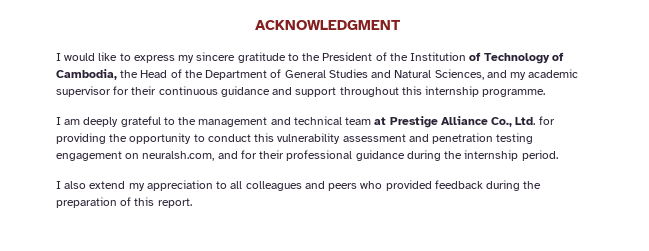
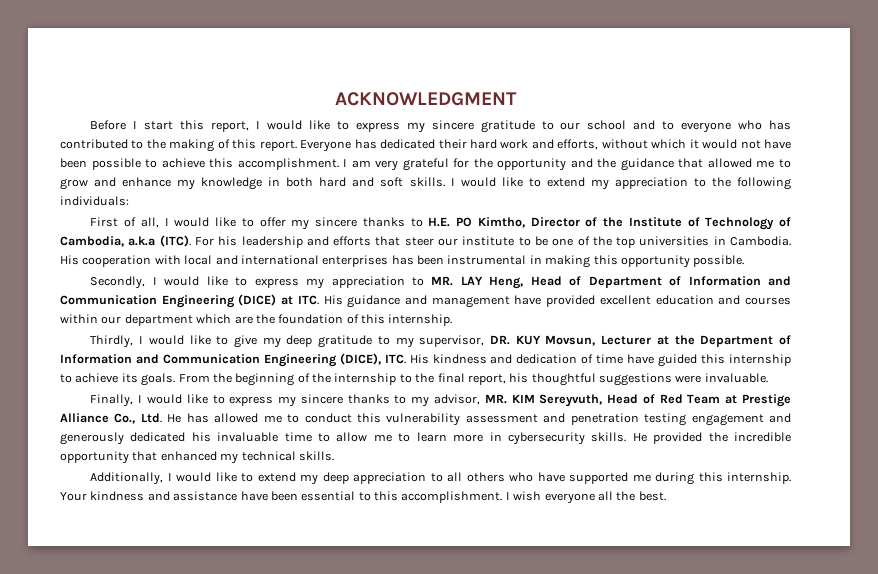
(401, 25) none -> [90,120,250,132] Before I start this report,
[302,52,467,61] the President of the Institution -> [560,120,791,133] [60,139,792,152] [60,158,791,171] [60,177,791,190] [60,196,129,206] [90,217,682,230] our school and to everyone who has contributed to the making of this report. Everyone has dedicated their hard work and efforts, without which it would not have been possible to achieve this accomplishment. I am very grateful for the opportunity and the guidance that allowed me to grow and enhance my knowledge in both hard and soft skills. I would like to extend my appreciation to the following individuals: // First of all, I would like to offer my sincere thanks to H.E. PO Kimtho, Director of the Institute
[120,69,579,80] [56,86,546,97] [56,116,372,127] the Head of the Department of General Studies and Natural Sciences, and my academic supervisor for their continuous guidance and support throughout this internship programme. // I am deeply grateful to the management and technical team -> [128,235,791,248] [60,255,745,268] [90,276,791,289] [60,294,791,308] [60,314,453,326] [90,335,792,348] [60,353,791,367] [60,373,768,386] [90,394,721,407] a.k.a (ITC). For his leadership and efforts that steer our institute to be one of the top universities in Cambodia. His cooperation with local and international enterprises has been instrumental in making this opportunity possible. // Secondly, I would like to express my appreciation to MR. LAY Heng, Head of Department of Information and Communication Engineering (DICE) at ITC. His guidance and management have provided excellent education and courses within our department which are the foundation of this internship. // Thirdly, I would like to give my deep gratitude to my supervisor, DR. KUY Movsun, Lecturer at the Department of Information and Communication Engineering (DICE), ITC. His kindness and dedication of time have guided this internship to achieve its goals. From the beginning of the internship to the final report, his thoughtful suggestions were invaluable. // Finally, I would like to express my sincere thanks to my advisor, MR. KIM Sereyvuth, Head of Red Team
[538,116,555,125] [56,133,192,144] for providing the opportunity -> [167,413,282,423] He has allowed me
[125,150,558,161] [56,181,145,191] on neuralsh.com, and for their professional guidance during the internship period. // I also extend my -> [769,413,791,423] [60,432,791,445] [60,451,334,464] [90,472,349,485] and generously dedicated his invaluable time to allow me to learn more in cybersecurity skills. He provided the incredible opportunity that enhanced my technical skills. // Additionally, I would like to extend my deep
[245,180,542,191] [56,197,192,208] colleagues and peers who provided feedback during the preparation of this report. -> [466,472,792,485] [60,491,666,504] others who have supported me during this internship. Your kindness and assistance have been essential to this accomplishment. I wish everyone all the best.

